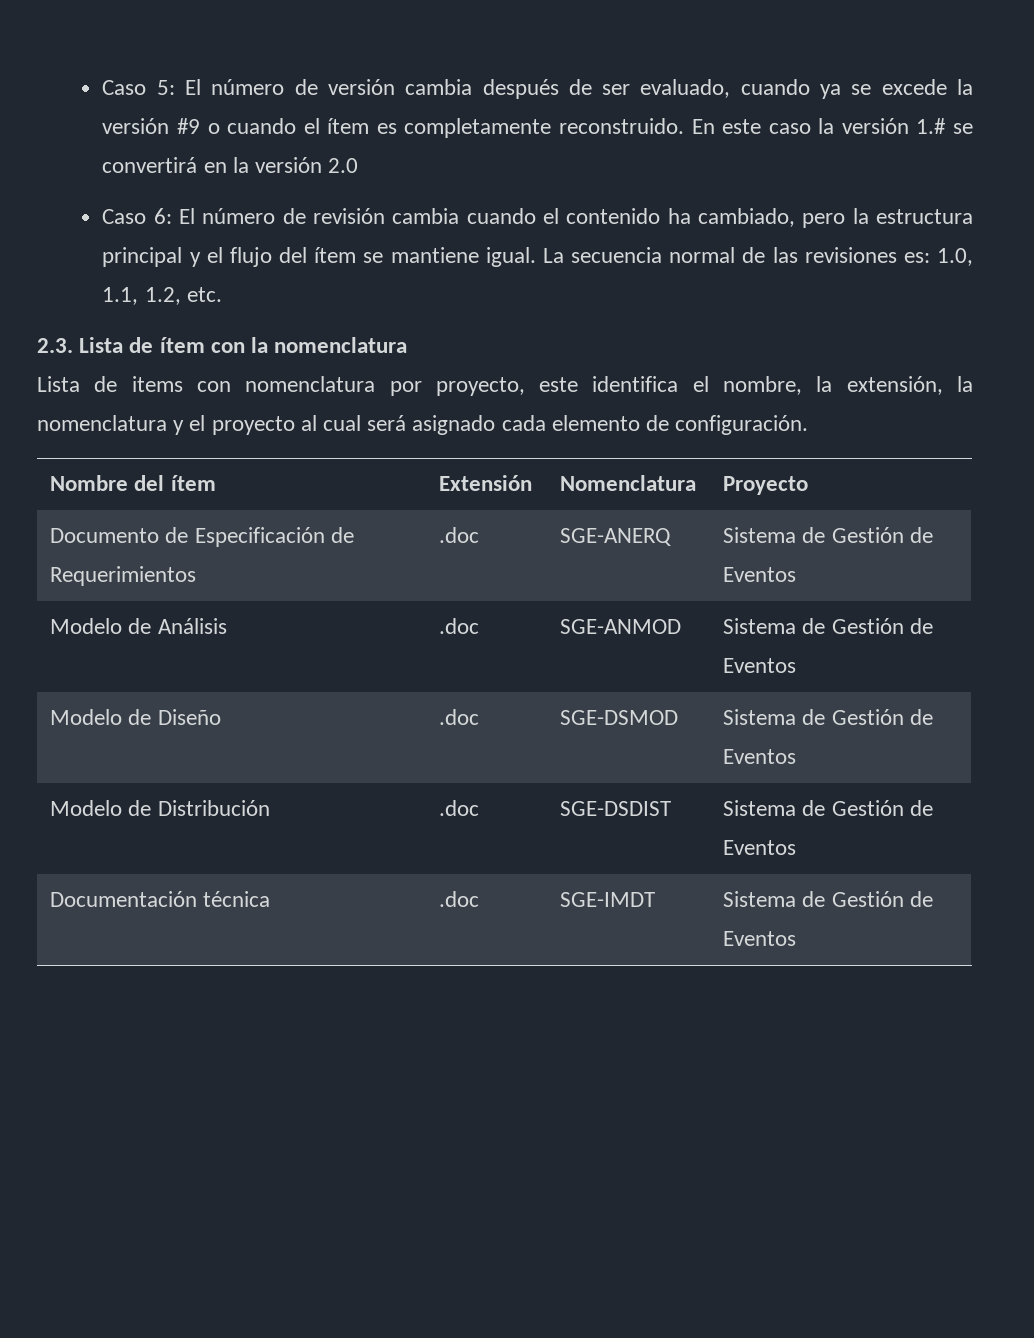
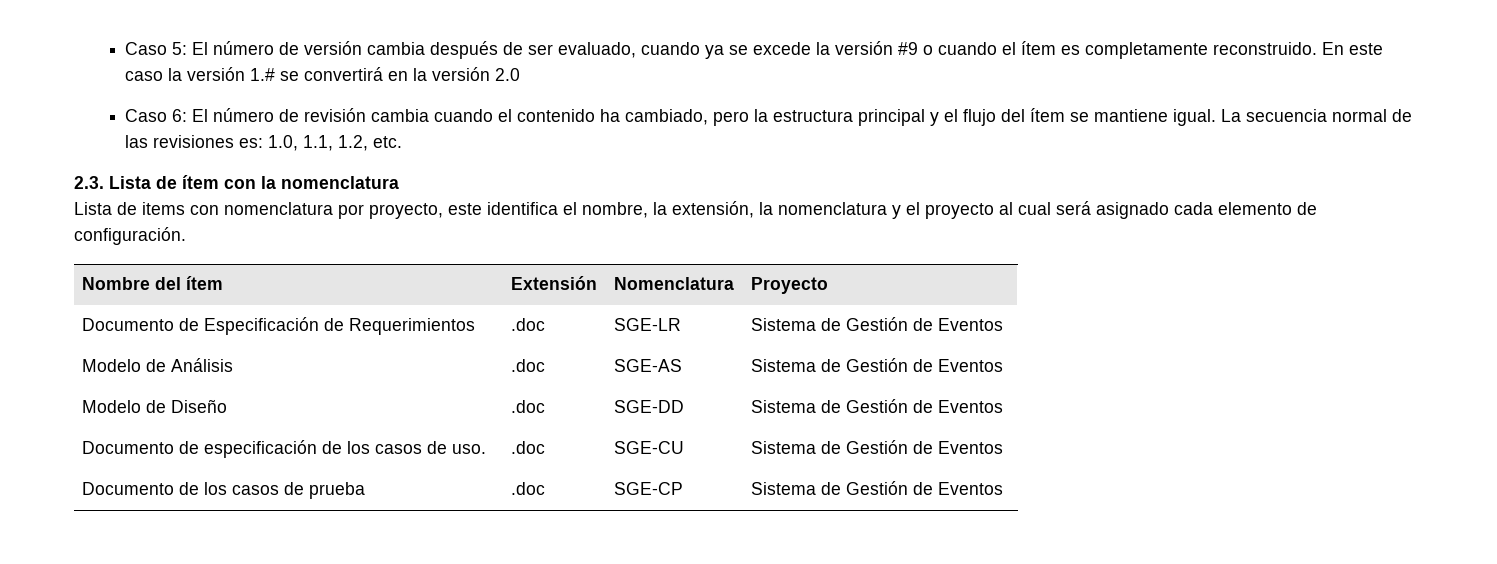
[560,528,672,546] SGE-ANERQ -> [614,318,682,331] SGE-LR
[560,619,682,634] SGE-ANMOD -> [614,359,683,372] SGE-AS
[560,710,679,725] [723,709,933,725] [723,749,797,764] [50,800,270,816] [439,800,480,816] [560,801,672,816] [723,800,933,816] [723,840,797,855] [50,891,271,907] [439,891,480,907] [560,892,656,907] SGE-DSMOD | Sistema de Gestión de Eventos // Modelo de Distribución | .doc | SGE-DSDIST | Sistema de Gestión de Eventos // Documentación técnica | .doc | SGE-IMDT -> [614,400,685,413] [751,399,1004,413] [82,440,487,458] [511,441,546,454] [614,441,685,454] [751,440,1004,454] [82,482,366,499] [511,482,546,495] [614,482,684,495] SGE-DD | Sistema de Gestión de Eventos // Documento de especificación de los casos de uso. | .doc | SGE-CU | Sistema de Gestión de Eventos // Documento de los casos de prueba | .doc | SGE-CP

